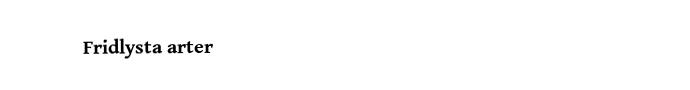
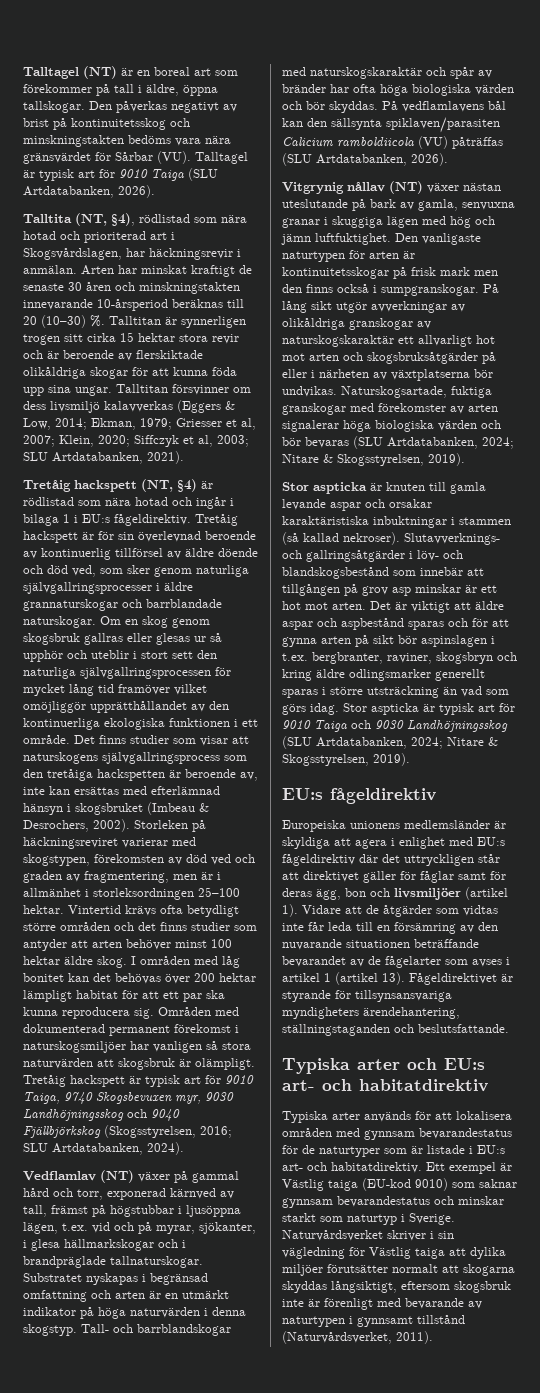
[82,38,215,59] Fridlysta arter -> [23,66,238,79] [23,84,218,96] [23,101,237,113] [23,118,190,130] [23,135,231,147] [23,151,248,164] [23,168,218,181] [23,185,155,198] [23,213,247,226] [23,231,175,243] [23,248,241,260] [23,265,252,277] [23,282,240,294] [23,299,244,311] [23,315,246,328] [23,332,239,345] [23,350,203,361] [23,367,237,379] [23,384,251,396] [23,400,235,413] [23,418,256,430] [23,435,249,447] [23,451,184,464] [23,479,213,492] [23,497,234,509] [23,514,238,526] [23,531,256,543] [23,548,258,560] [23,565,249,577] [23,582,193,594] [23,599,222,611] [23,616,210,628] [23,633,222,645] [23,650,217,662] [23,667,231,679] [23,684,207,696] [23,701,229,713] [23,718,258,730] [23,735,249,746] [23,752,247,764] [23,769,258,781] [23,786,220,795] [23,802,209,815] [23,819,206,832] [23,837,196,849] [23,854,255,866] [23,871,221,883] [23,887,240,900] [23,905,239,917] [23,922,257,931] [23,939,232,951] [23,956,240,968] [23,973,256,984] [23,990,225,1002] [23,1007,239,1019] [23,1024,239,1036] [23,1041,251,1053] [23,1058,255,1070] [23,1075,254,1087] [23,1092,234,1104] [23,1109,180,1121] [23,1125,232,1138] [23,1142,184,1155] [23,1170,239,1183] [23,1188,234,1200] [23,1205,241,1217] [23,1222,256,1234] [23,1239,186,1251] [23,1256,203,1268] [23,1273,208,1285] [23,1290,229,1302] [23,1307,246,1319] [23,1324,231,1336] [282,67,492,79] [282,84,514,96] [282,101,506,113] [282,117,500,133] [282,136,503,149] [282,153,448,166] [282,181,501,194] [282,199,515,211] [282,216,495,228] [281,233,481,245] [282,250,415,262] [282,267,498,279] [282,284,499,296] [282,301,465,313] [282,318,431,330] [282,335,495,347] [282,352,496,364] [282,369,493,381] [282,386,492,398] [282,403,498,415] [282,420,501,432] [282,436,514,449] [282,453,465,466] [282,482,486,494] [282,499,432,511] [282,516,511,528] [282,532,500,545] [282,550,463,562] [282,567,484,579] [282,584,497,596] [282,601,504,613] [282,618,509,630] [282,635,495,647] [282,652,517,664] [282,669,485,681] [282,686,509,698] [282,703,515,715] [282,720,508,732] [282,736,498,749] [282,753,410,766] [282,788,436,804] [282,820,506,832] [282,837,505,849] [282,854,500,866] [282,871,506,883] [282,887,508,900] [282,904,498,917] [282,922,498,934] [282,939,479,950] [282,956,510,968] [282,972,513,985] [282,990,452,1002] [282,1007,460,1019] [282,1024,509,1036] [282,1058,485,1074] [282,1079,488,1092] [282,1111,512,1123] [282,1128,512,1140] [282,1145,505,1157] [282,1162,512,1174] [282,1178,517,1191] [282,1196,504,1208] [282,1213,455,1225] [282,1230,454,1241] [282,1247,506,1259] [282,1264,515,1276] [282,1281,511,1293] [282,1298,482,1310] [282,1315,465,1327] [282,1331,433,1344] Talltagel (NT) är en boreal art som förekommer på tall i äldre, öppna tallskogar. Den påverkas negativt av brist på kontinuitetsskog och minskningstakten bedöms vara nära gränsvärdet för Sårbar (VU). Talltagel är typisk art för 9010 Taiga (SLU Artdatabanken, 2026). // Talltita (NT, §4), rödlistad som nära hotad och prioriterad art i Skogsvårdslagen, har häckningsrevir i anmälan. Arten har minskat kraftigt de senaste 30 åren och minskningstakten innevarande 10-årsperiod beräknas till 20 (10–30) %. Talltitan är synnerligen trogen sitt cirka 15 hektar stora revir och är beroende av flerskiktade olikåldriga skogar för att kunna föda upp sina ungar. Talltitan försvinner om dess livsmiljö kalavverkas (Eggers & Low, 2014; Ekman, 1979; Griesser et al, 2007; Klein, 2020; Siffczyk et al, 2003; SLU Artdatabanken, 2021). // Tretåig hackspett (NT, §4) är rödlistad som nära hotad och ingår i bilaga 1 i EU:s fågeldirektiv. Tretåig hackspett är för sin överlevnad beroende av kontinuerlig tillförsel av äldre döende och död ved, som sker genom naturliga självgallringsprocesser i äldre grannaturskogar och barrblandade naturskogar. Om en skog genom skogsbruk gallras eller glesas ur så upphör och uteblir i stort sett den naturliga självgallringsprocessen för mycket lång tid framöver vilket omöjliggör upprätthållandet av den kontinuerliga ekologiska funktionen i ett område. Det finns studier som visar att naturskogens självgallringsprocess som den tretåiga hackspetten är beroende av, inte kan ersättas med efterlämnad hänsyn i skogsbruket (Imbeau & Desrochers, 2002). Storleken på häckningsreviret varierar med skogstypen, förekomsten av död ved och graden av fragmentering, men är i allmänhet i storleksordningen 25–100 hektar. Vintertid krävs ofta betydligt större områden och det finns studier som antyder att arten behöver minst 100 hektar äldre skog. I områden med låg bonitet kan det behövas över 200 hektar lämpligt habitat för att ett par ska kunna reproducera sig. Områden med dokumenterad permanent förekomst i naturskogsmiljöer har vanligen så stora naturvärden att skogsbruk är olämpligt. Tretåig hackspett är typisk art för 9010 Taiga, 9740 Skogsbevuxen myr, 9030 Landhöjningsskog och 9040 Fjällbjörkskog (Skogsstyrelsen, 2016; SLU Artdatabanken, 2024). // Vedflamlav (NT) växer på gammal hård och torr, exponerad kärnved av tall, främst på högstubbar i ljusöppna lägen, t.ex. vid och på myrar, sjökanter, i glesa hällmarkskogar och i brandpräglade tallnaturskogar. Substratet nyskapas i begränsad omfattning och arten är en utmärkt indikator på höga naturvärden i denna skogstyp. Tall- och barrblandskogar med naturskogskaraktär och spår av bränder har ofta höga biologiska värden och bör skyddas. På vedflamlavens bål kan den sällsynta spiklaven/parasiten Calicium ramboldiicola (VU) påträffas (SLU Artdatabanken, 2026). // Vitgrynig nållav (NT) växer nästan uteslutande på bark av gamla, senvuxna granar i skuggiga lägen med hög och jämn luftfuktighet. Den vanligaste naturtypen för arten är kontinuitetsskogar på frisk mark men den finns också i sumpgranskogar. På lång sikt utgör avverkningar av olikåldriga granskogar av naturskogskaraktär ett allvarligt hot mot arten och skogsbruksåtgärder på eller i närheten av växtplatserna bör undvikas. Naturskogsartade, fuktiga granskogar med förekomster av arten signalerar höga biologiska värden och bör bevaras (SLU Artdatabanken, 2024; Nitare & Skogsstyrelsen, 2019). // Stor aspticka är knuten till gamla levande aspar och orsakar karaktäristiska inbuktningar i stammen (så kallad nekroser). Slutavverknings- och gallringsåtgärder i löv- och blandskogsbestånd som innebär att tillgången på grov asp minskar är ett hot mot arten. Det är viktigt att äldre aspar och aspbestånd sparas och för att gynna arten på sikt bör aspinslagen i t.ex. bergbranter, raviner, skogsbryn och kring äldre odlingsmarker generellt sparas i större utsträckning än vad som görs idag. Stor aspticka är typisk art för 9010 Taiga och 9030 Landhöjningsskog (SLU Artdatabanken, 2024; Nitare & Skogsstyrelsen, 2019). // EU:s fågeldirektiv // Europeiska unionens medlemsländer är skyldiga att agera i enlighet med EU:s fågeldirektiv där det uttryckligen står att direktivet gäller för fåglar samt för deras ägg, bon och livsmiljöer (artikel 1). Vidare att de åtgärder som vidtas inte får leda till en försämring av den nuvarande situationen beträffande bevarandet av de fågelarter som avses i artikel 1 (artikel 13). Fågeldirektivet är styrande för tillsynsansvariga myndigheters ärendehantering, ställningstaganden och beslutsfattande. // Typiska arter och EU:s art- och habitatdirektiv // Typiska arter används för att lokalisera områden med gynnsam bevarandestatus för de naturtyper som är listade i EU:s art- och habitatdirektiv. Ett exempel är Västlig taiga (EU-kod 9010) som saknar gynnsam bevarandestatus och minskar starkt som naturtyp i Sverige. Naturvårdsverket skriver i sin vägledning för Västlig taiga att dylika miljöer förutsätter normalt att skogarna skyddas långsiktigt, eftersom skogsbruk inte är förenligt med bevarande av naturtypen i gynnsamt tillstånd (Naturvårdsverket, 2011).

